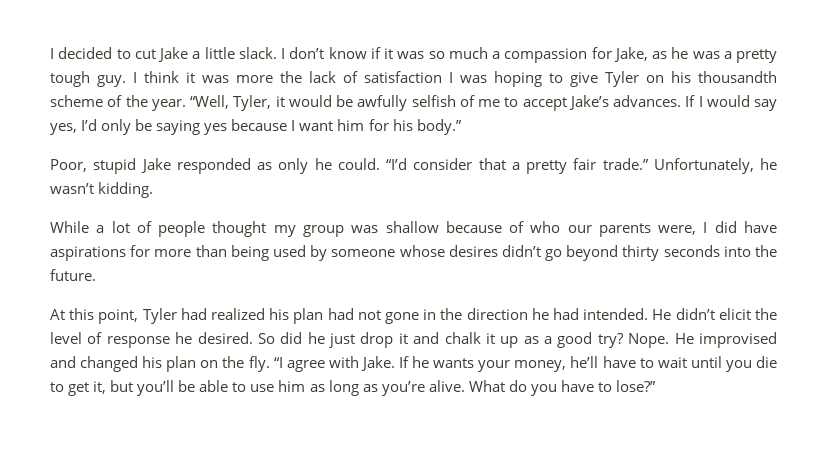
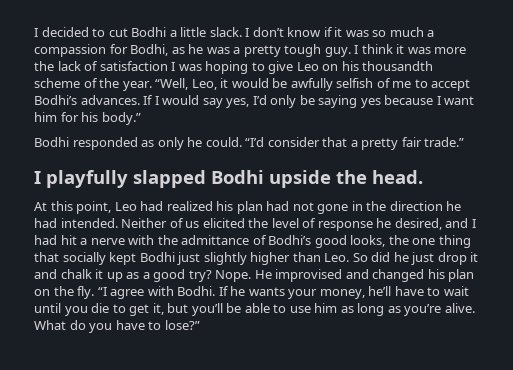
[158,47,188,62] Jake -> [131,27,167,37] Bodhi
[613,47,648,62] Jake, -> [130,44,169,56] Bodhi,
[605,71,639,87] Tyler -> [296,62,319,71] Leo
[233,95,272,111] Tyler, -> [191,79,217,90] Leo,
[568,95,609,110] Jake’s -> [34,95,77,105] Bodhi’s
[50,158,171,174] Poor, stupid Jake -> [34,137,69,147] Bodhi
[653,158,777,174] [50,182,154,198] [50,221,778,237] [50,245,777,261] [50,269,96,281] Unfortunately, he wasn’t kidding. // While a lot of people thought my group was shallow because of who our parents were, I did have aspirations for more than being used by someone whose desires didn’t go beyond thirty seconds into the future. -> [34,170,423,188] // I playfully slapped Bodhi upside the head.
[142,308,177,324] Tyler -> [114,202,137,211] Leo
[652,308,751,320] He didn’t elicit -> [121,218,245,228] Neither of us elicited
[197,332,253,344] desired. -> [394,218,476,230] [34,235,471,248] [34,252,350,265] desired, and I had hit a nerve with the admittance of Bodhi’s good looks, the one thing that socially kept Bodhi just slightly higher than Leo.
[360,356,395,371] Jake. -> [177,286,216,296] Bodhi.

